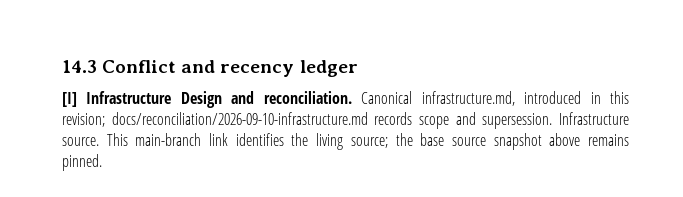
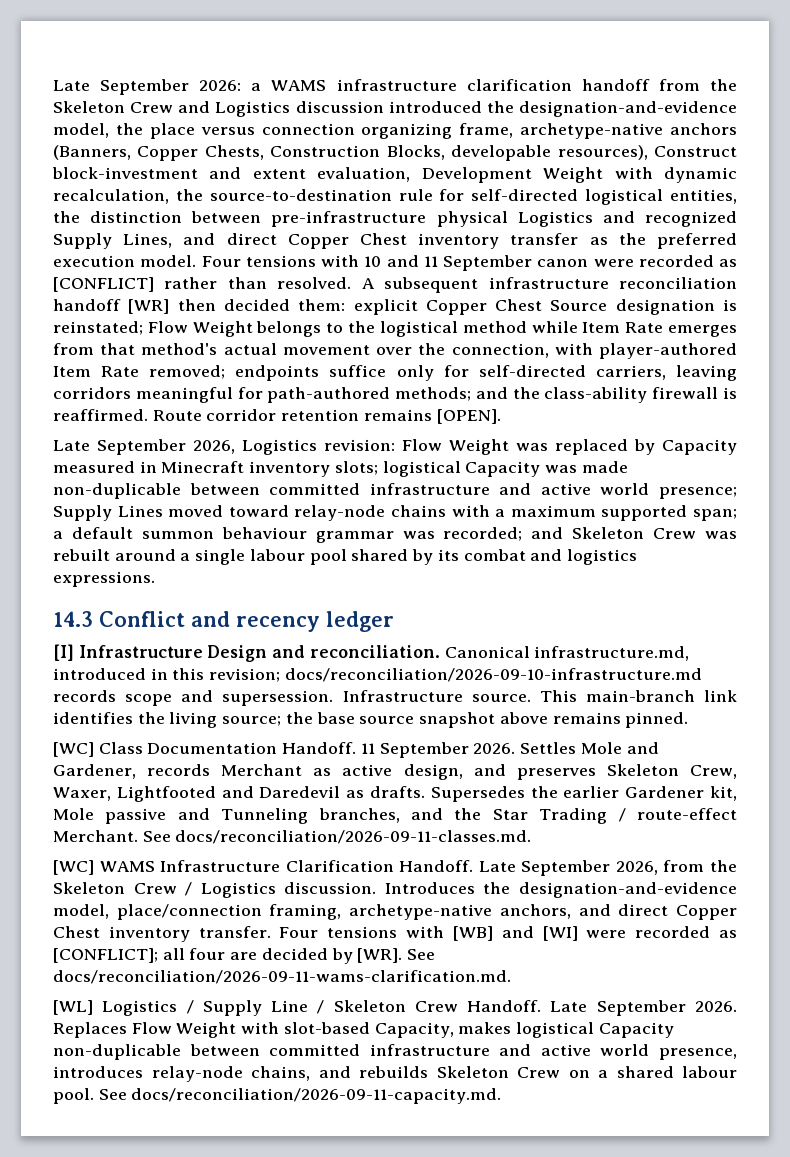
(62, 66) none -> [53,79,737,95] [53,101,738,117] [53,123,737,139] [53,145,738,161] [52,167,738,183] [53,189,738,205] [53,211,737,227] [53,233,737,249] [53,255,737,271] [53,277,738,293] [53,299,737,315] [53,321,738,337] [53,343,737,359] [53,365,737,381] [53,387,737,403] [53,409,501,424] [53,439,737,455] [53,461,628,477] [53,483,737,499] [53,505,738,521] [53,527,737,543] [53,549,637,565] [53,571,155,587] Late September 2026: a WAMS infrastructure clarification handoff from the Skeleton Crew and Logistics discussion introduced the designation-and-evidence model, the place versus connection organizing frame, archetype-native anchors (Banners, Copper Chests, Construction Blocks, developable resources), Construct block-investment and extent evaluation, Development Weight with dynamic recalculation, the source-to-destination rule for self-directed logistical entities, the distinction between pre-infrastructure physical Logistics and recognized Supply Lines, and direct Copper Chest inventory transfer as the preferred execution model. Four tensions with 10 and 11 September canon were recorded as [CONFLICT] rather than resolved. A subsequent infrastructure reconciliation handoff [WR] then decided them: explicit Copper Chest Source designation is reinstated; Flow Weight belongs to the logistical method while Item Rate emerges from that method's actual movement over the connection, with player-authored Item Rate removed; endpoints suffice only for self-directed carriers, leaving corridors meaningful for path-authored methods; and the class-ability firewall is reaffirmed. Route corridor retention remains [OPEN]. // Late September 2026, Logistics revision: Flow Weight was replaced by Capacity measured in Minecraft inventory slots; logistical Capacity was made non-duplicable between committed infrastructure and active world presence; Supply Lines moved toward relay-node chains with a maximum supported span; a default summon behaviour grammar was recorded; and Skeleton Crew was rebuilt around a single labour pool shared by its combat and logistics expressions. //
(102, 162) none -> [53,742,659,758] [53,764,737,780] [53,786,737,802] [53,808,737,824] [53,830,532,844] [53,860,737,876] [53,882,737,898] [53,904,738,920] [53,926,738,942] [53,948,436,964] [53,970,511,984] [53,1000,737,1016] [53,1022,674,1038] [53,1044,737,1060] [53,1066,737,1082] [53,1088,502,1104] // [WC] Class Documentation Handoff. 11 September 2026. Settles Mole and Gardener, records Merchant as active design, and preserves Skeleton Crew, Waxer, Lightfooted and Daredevil as drafts. Supersedes the earlier Gardener kit, Mole passive and Tunneling branches, and the Star Trading / route-effect Merchant. See docs/reconciliation/2026-09-11-classes.md. // [WC] WAMS Infrastructure Clarification Handoff. Late September 2026, from the Skeleton Crew / Logistics discussion. Introduces the designation-and-evidence model, place/connection framing, archetype-native anchors, and direct Copper Chest inventory transfer. Four tensions with [WB] and [WI] were recorded as [CONFLICT]; all four are decided by [WR]. See docs/reconciliation/2026-09-11-wams-clarification.md. // [WL] Logistics / Supply Line / Skeleton Crew Handoff. Late September 2026. Replaces Flow Weight with slot-based Capacity, makes logistical Capacity non-duplicable between committed infrastructure and active world presence, introduces relay-node chains, and rebuilds Skeleton Crew on a shared labour pool. See docs/reconciliation/2026-09-11-capacity.md.

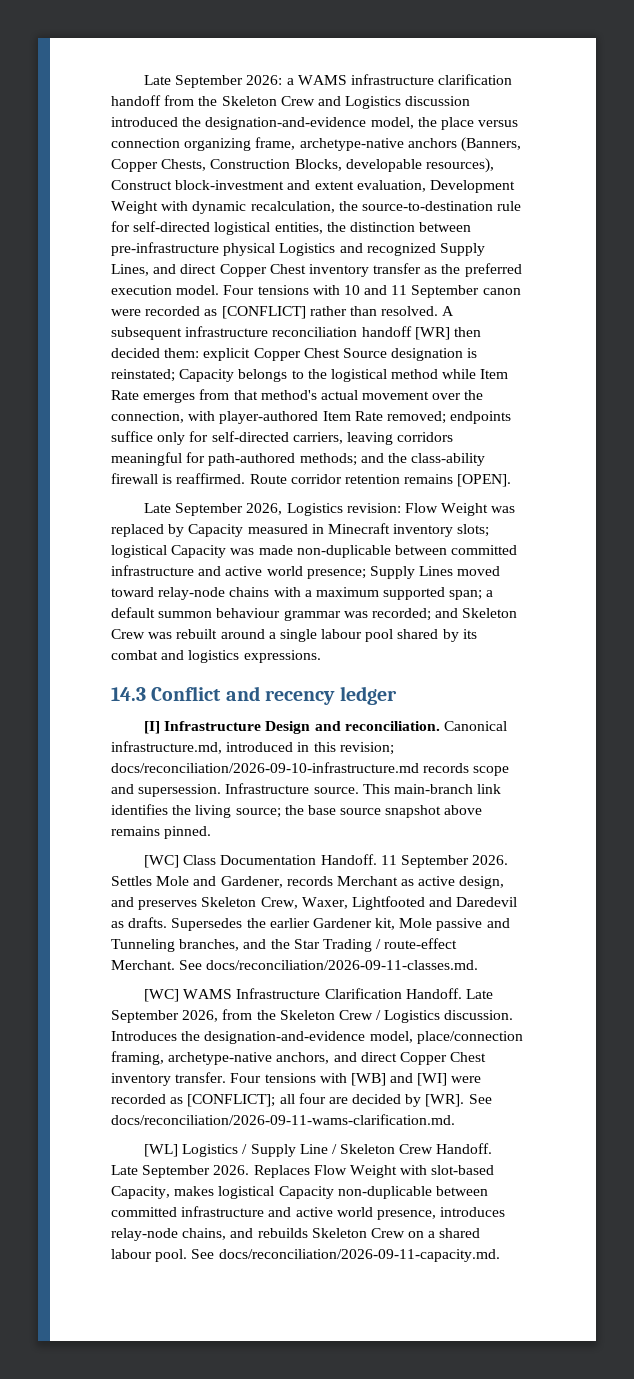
[147,321,253,337] Flow Weight -> [179,369,235,382] Capacity

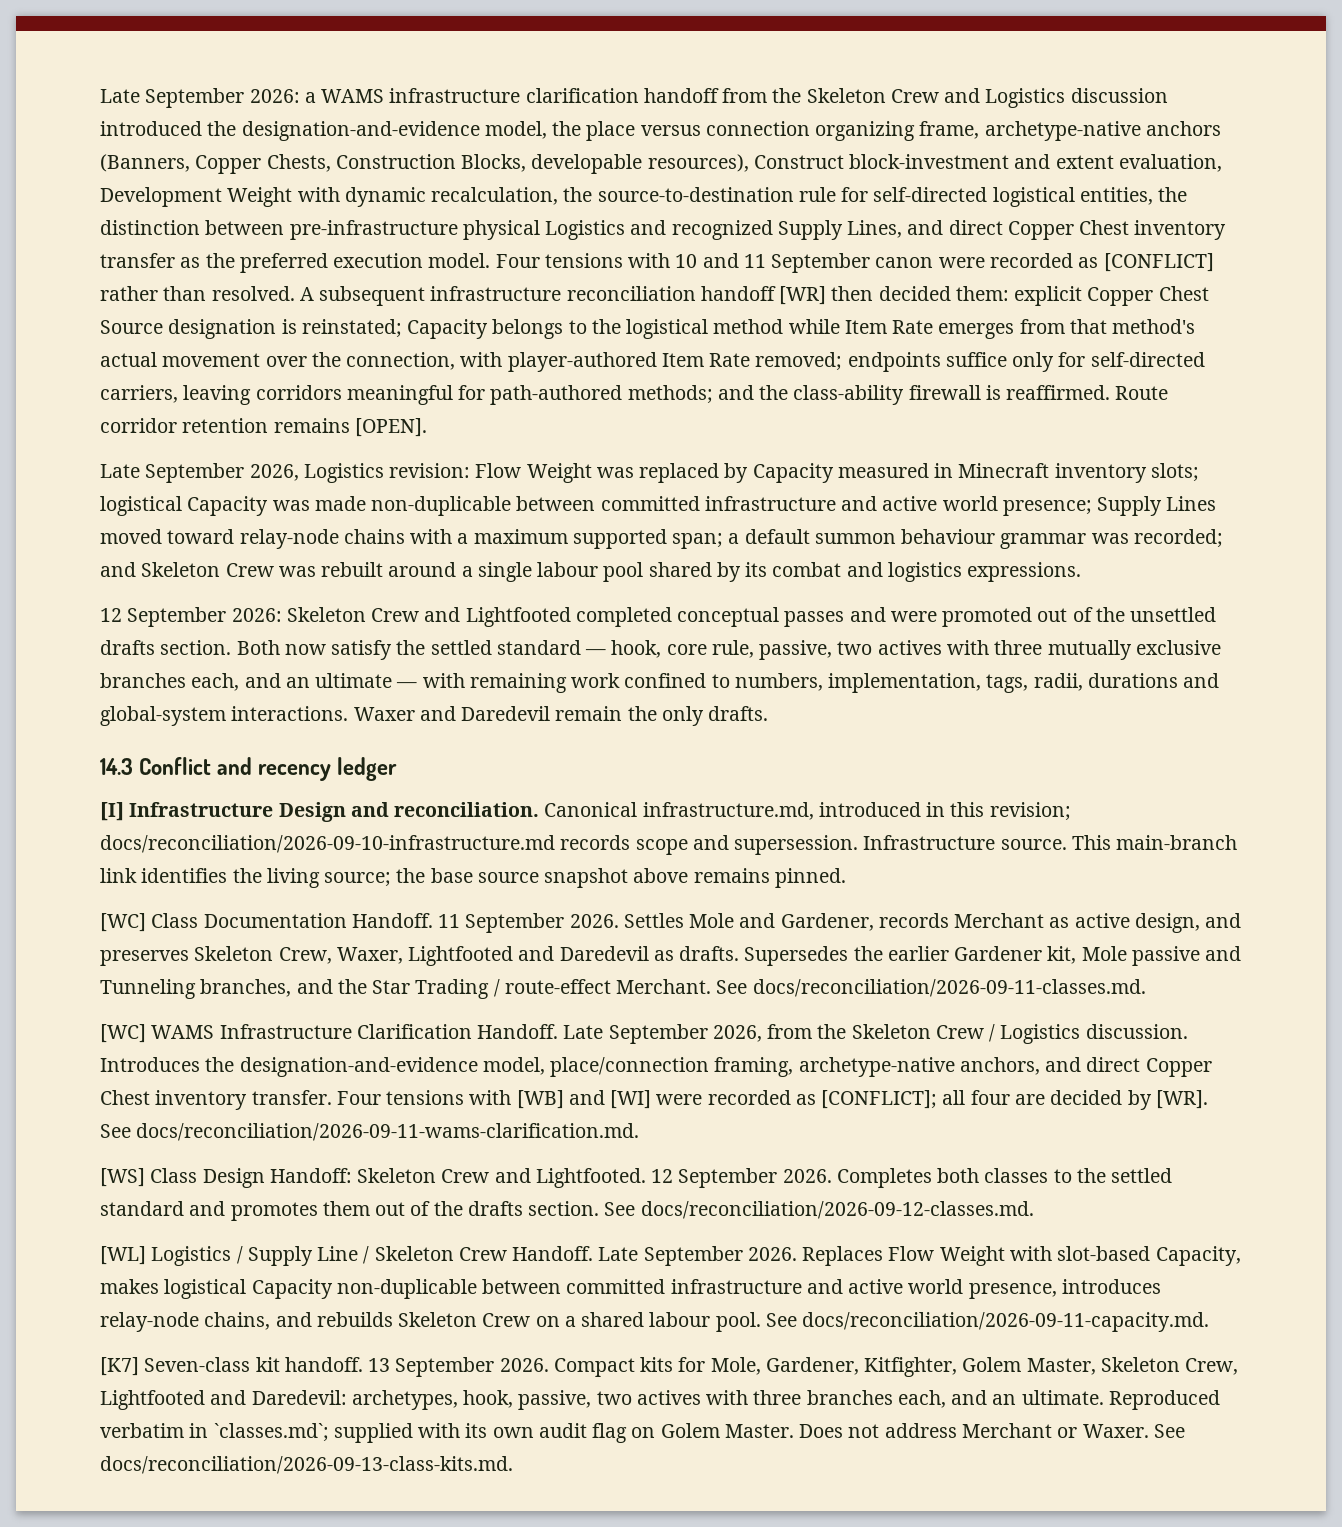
(321, 656) none -> [100,607,1217,627] [100,640,1221,660] [100,673,1220,693] [100,706,769,726] // 12 September 2026: Skeleton Crew and Lightfooted completed conceptual passes and were promoted out of the unsettled drafts section. Both now satisfy the settled standard — hook, core rule, passive, two actives with three mutually exclusive branches each, and an ultimate — with remaining work confined to numbers, implementation, tags, radii, durations and global-system interactions. Waxer and Daredevil remain the only drafts.
(455, 1119) none -> [100,1168,1173,1188] [100,1201,1034,1221] // [WS] Class Design Handoff: Skeleton Crew and Lightfooted. 12 September 2026. Completes both classes to the settled standard and promotes them out of the drafts section. See docs/reconciliation/2026-09-12-classes.md.
(500, 1255) none -> [100,1357,1239,1377] [100,1390,1220,1410] [100,1423,1185,1443] [100,1456,513,1474] // [K7] Seven-class kit handoff. 13 September 2026. Compact kits for Mole, Gardener, Kitfighter, Golem Master, Skeleton Crew, Lightfooted and Daredevil: archetypes, hook, passive, two actives with three branches each, and an ultimate. Reproduced verbatim in `classes.md`; supplied with its own audit flag on Golem Master. Does not address Merchant or Waxer. See docs/reconciliation/2026-09-13-class-kits.md.

